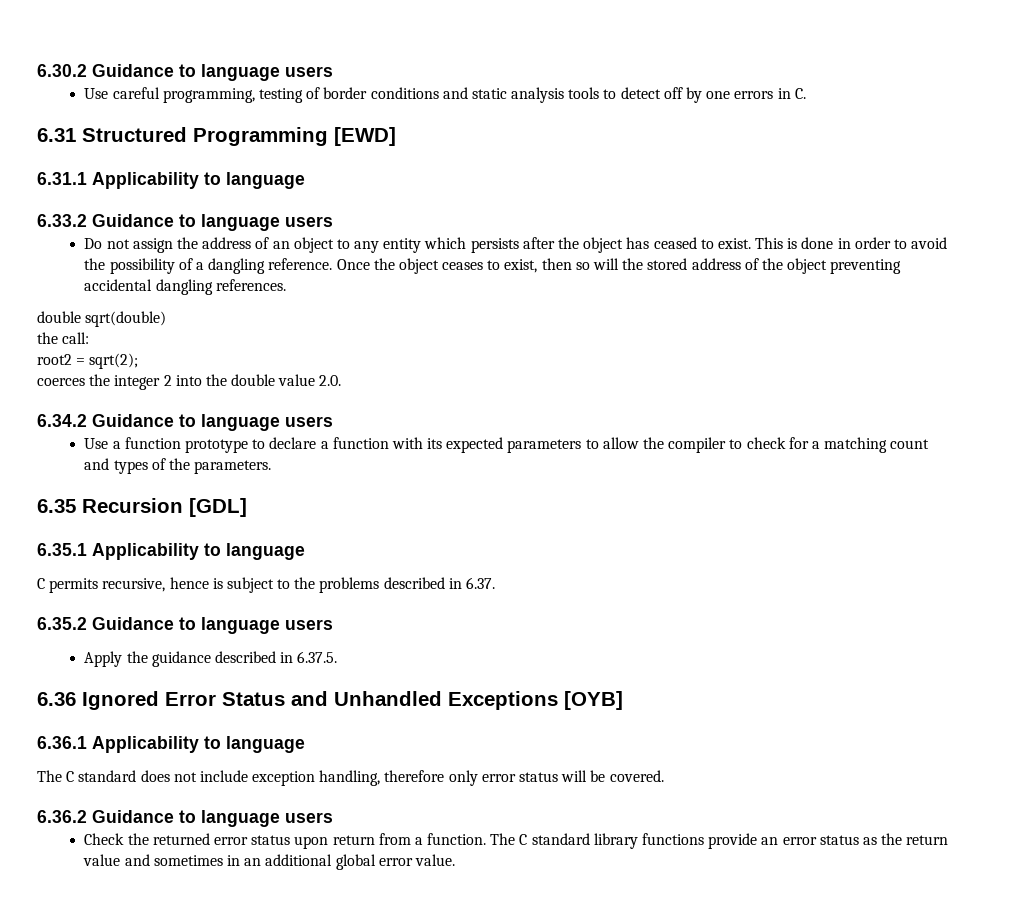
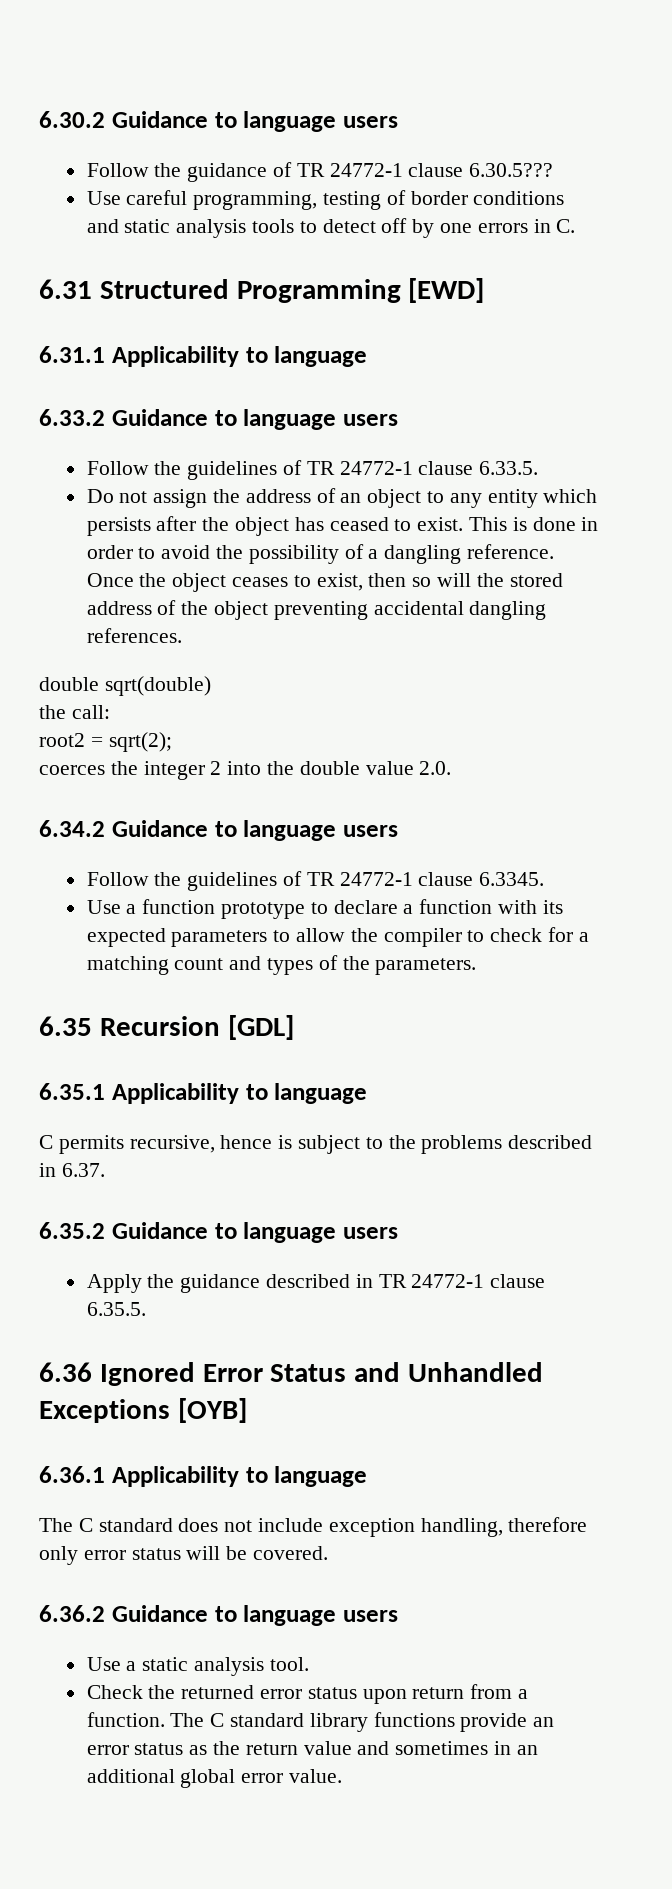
(333, 71) none -> [86,162,554,182] // Follow the guidance of TR 24772-1 clause 6.30.5???
(333, 221) none -> [86,460,539,480] // Follow the guidelines of TR 24772-1 clause 6.33.5.
(333, 421) none -> [86,871,545,891] // Follow the guidelines of TR 24772-1 clause 6.3345.
[297,651,338,663] 6.37.5. -> [378,1274,546,1288] [86,1302,146,1316] TR 24772-1 clause 6.35.5.
(333, 817) none -> [86,1657,309,1676] // Use a static analysis tool.

